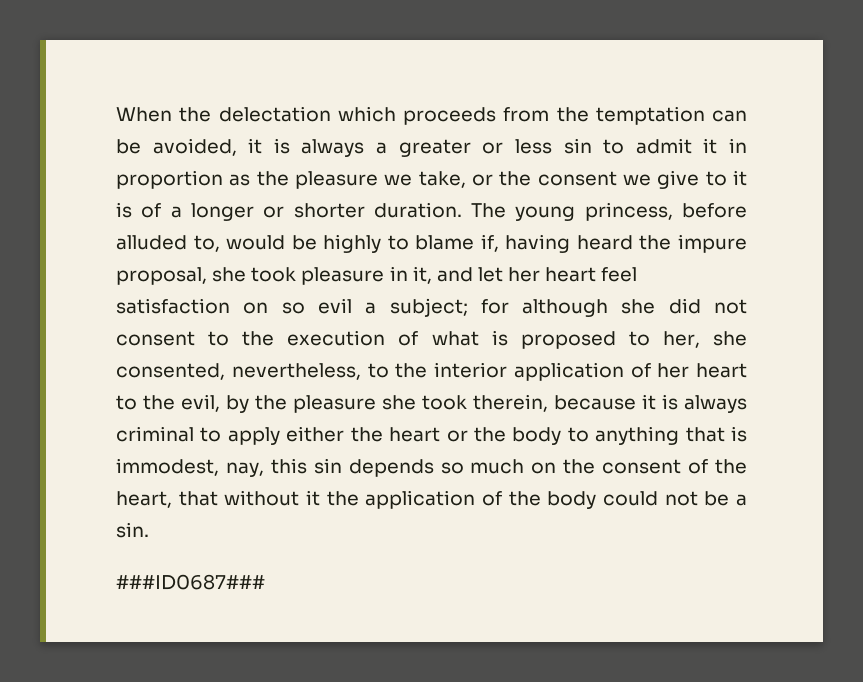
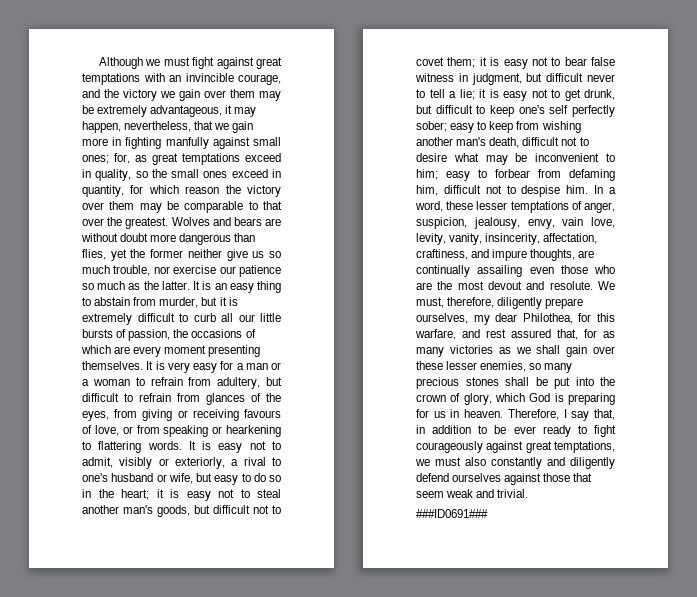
[116,106,747,125] [116,138,748,157] [116,170,747,189] [116,202,747,221] [116,234,747,253] [116,266,638,285] [116,298,747,317] [116,330,748,349] [116,362,747,381] [116,394,747,413] [116,426,747,445] [116,458,747,477] [116,490,747,509] [116,522,149,538] [116,574,265,590] When the delectation which proceeds from the temptation can be avoided, it is always a greater or less sin to admit it in proportion as the pleasure we take, or the consent we give to it is of a longer or shorter duration. The young princess, before alluded to, would be highly to blame if, having heard the impure proposal, she took pleasure in it, and let her heart feel satisfaction on so evil a subject; for although she did not consent to the execution of what is proposed to her, she consented, nevertheless, to the interior application of her heart to the evil, by the pleasure she took therein, because it is always criminal to apply either the heart or the body to anything that is immodest, nay, this sin depends so much on the consent of the heart, that without it the application of the body could not be a sin. // ###ID0687### -> [98,57,282,69] [82,73,281,85] [82,89,281,101] [82,105,257,117] [82,121,254,133] [82,137,281,149] [82,153,281,165] [82,169,281,181] [82,185,281,197] [82,201,282,213] [82,217,281,229] [81,233,256,245] [82,249,281,261] [82,265,281,277] [82,281,281,293] [82,297,238,308] [82,313,281,325] [82,329,256,341] [81,345,261,357] [82,361,281,373] [82,377,282,389] [82,393,281,405] [82,409,281,421] [82,425,281,437] [82,441,281,453] [82,457,281,469] [82,473,281,485] [82,489,281,501] [82,505,281,517] [416,57,615,69] [415,73,615,85] [416,89,615,101] [416,105,615,117] [416,121,581,133] [416,137,589,148] [416,153,615,165] [416,169,615,181] [416,185,616,197] [415,201,615,213] [416,217,615,229] [416,233,598,245] [416,249,595,261] [416,265,615,277] [416,281,615,290] [416,297,584,309] [416,313,615,325] [415,329,615,340] [416,345,615,357] [416,361,573,373] [416,377,615,389] [416,393,615,405] [416,409,615,421] [416,425,616,437] [416,441,615,453] [415,457,615,469] [416,473,593,485] [416,489,529,498] [416,509,488,518] Although we must fight against great temptations with an invincible courage, and the victory we gain over them may be extremely advantageous, it may happen, nevertheless, that we gain more in fighting manfully against small ones; for, as great temptations exceed in quality, so the small ones exceed in quantity, for which reason the victory over them may be comparable to that over the greatest. Wolves and bears are without doubt more dangerous than flies, yet the former neither give us so much trouble, nor exercise our patience so much as the latter. It is an easy thing to abstain from murder, but it is extremely difficult to curb all our little bursts of passion, the occasions of which are every moment presenting themselves. It is very easy for a man or a woman to refrain from adultery, but difficult to refrain from glances of the eyes, from giving or receiving favours of love, or from speaking or hearkening to flattering words. It is easy not to admit, visibly or exteriorly, a rival to one's husband or wife, but easy to do so in the heart; it is easy not to steal another man's goods, but difficult not to covet them; it is easy not to bear false witness in judgment, but difficult never to tell a lie; it is easy not to get drunk, but difficult to keep one's self perfectly sober; easy to keep from wishing another man's death, difficult not to desire what may be inconvenient to him; easy to forbear from defaming him, difficult not to despise him. In a word, these lesser temptations of anger, suspicion, jealousy, envy, vain love, levity, vanity, insincerity, affectation, craftiness, and impure thoughts, are continually assailing even those who are the most devout and resolute. We must, therefore, diligently prepare ourselves, my dear Philothea, for this warfare, and rest assured that, for as many victories as we shall gain over these lesser enemies, so many precious stones shall be put into the crown of glory, which God is preparing for us in heaven. Therefore, I say that, in addition to be ever ready to fight courageously against great temptations, we must also constantly and diligently defend ourselves against those that seem weak and trivial. // ###ID0691###

